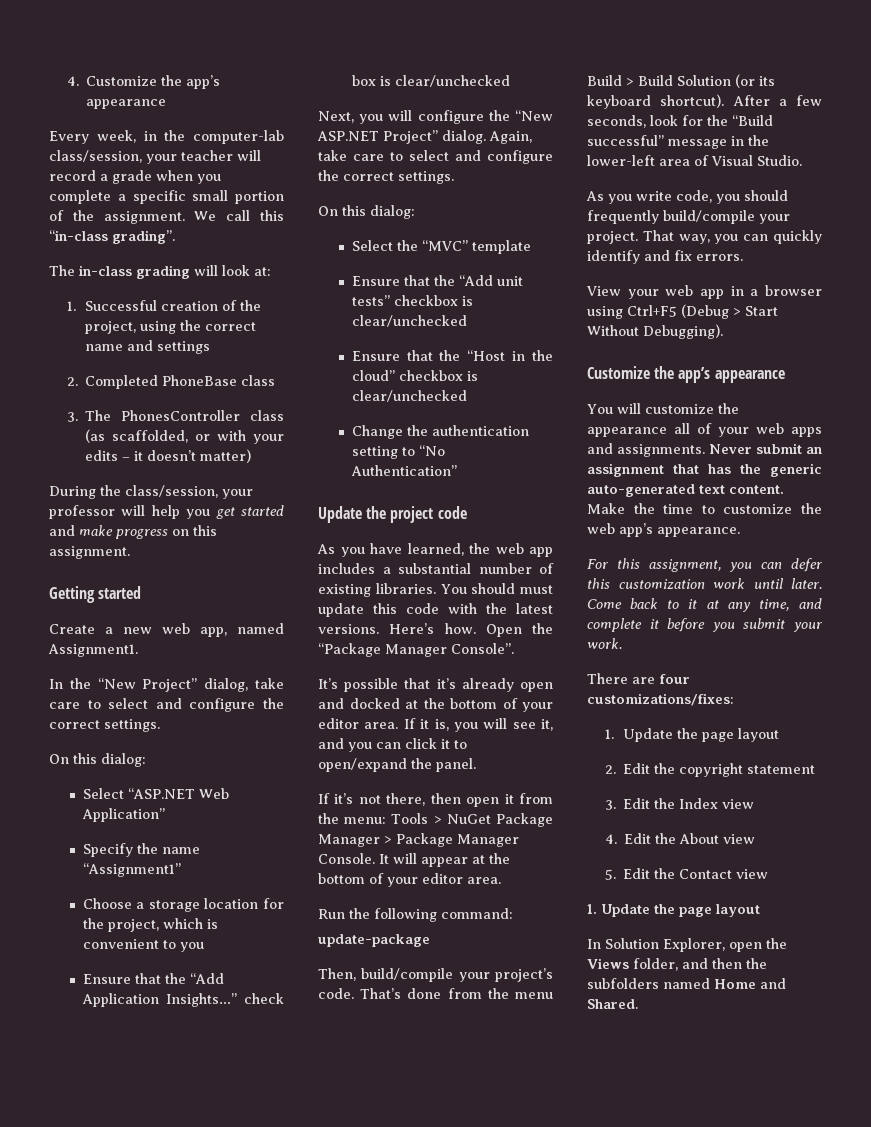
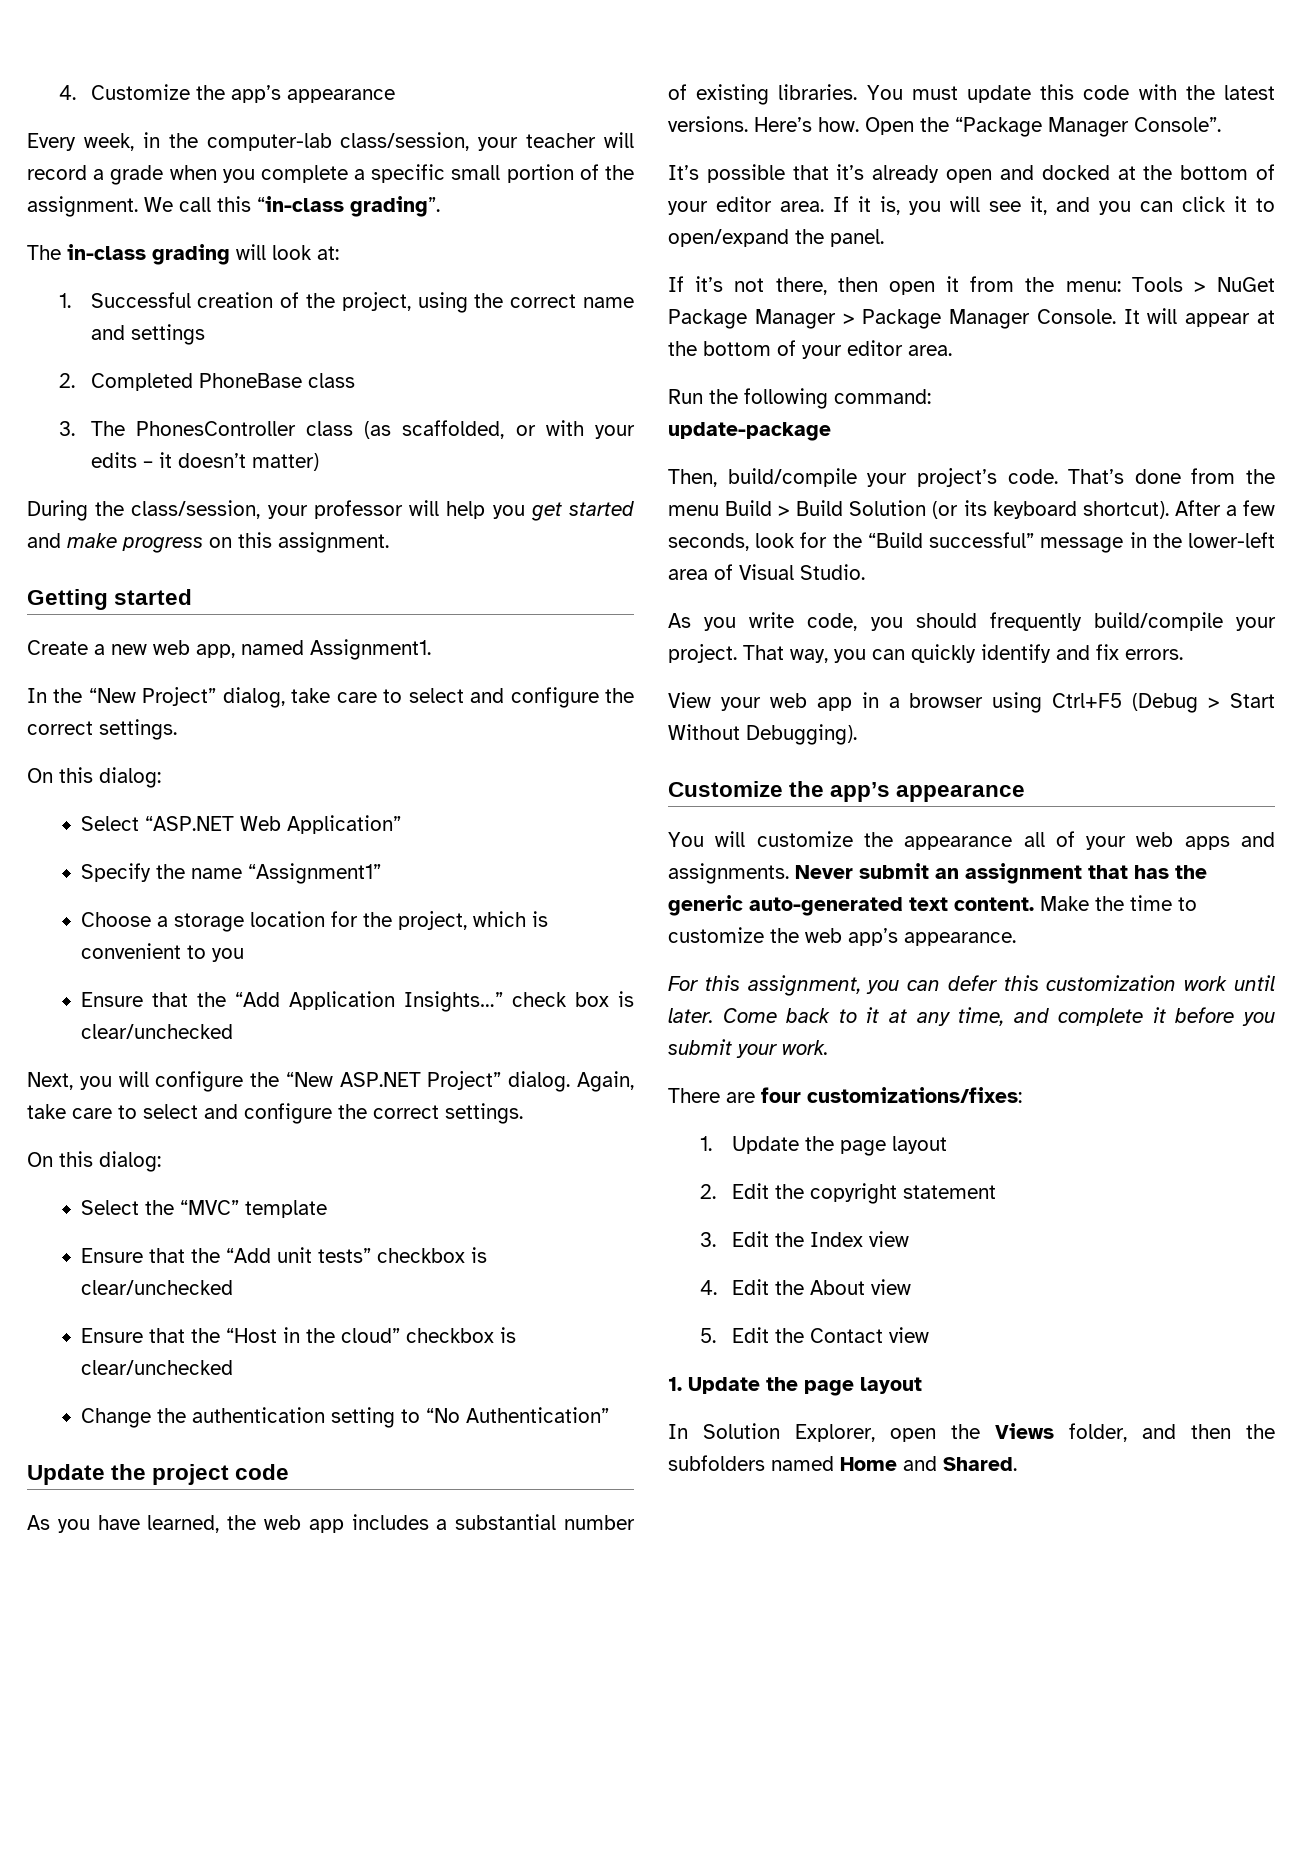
[471,583,516,594] should -> (903, 92) none

